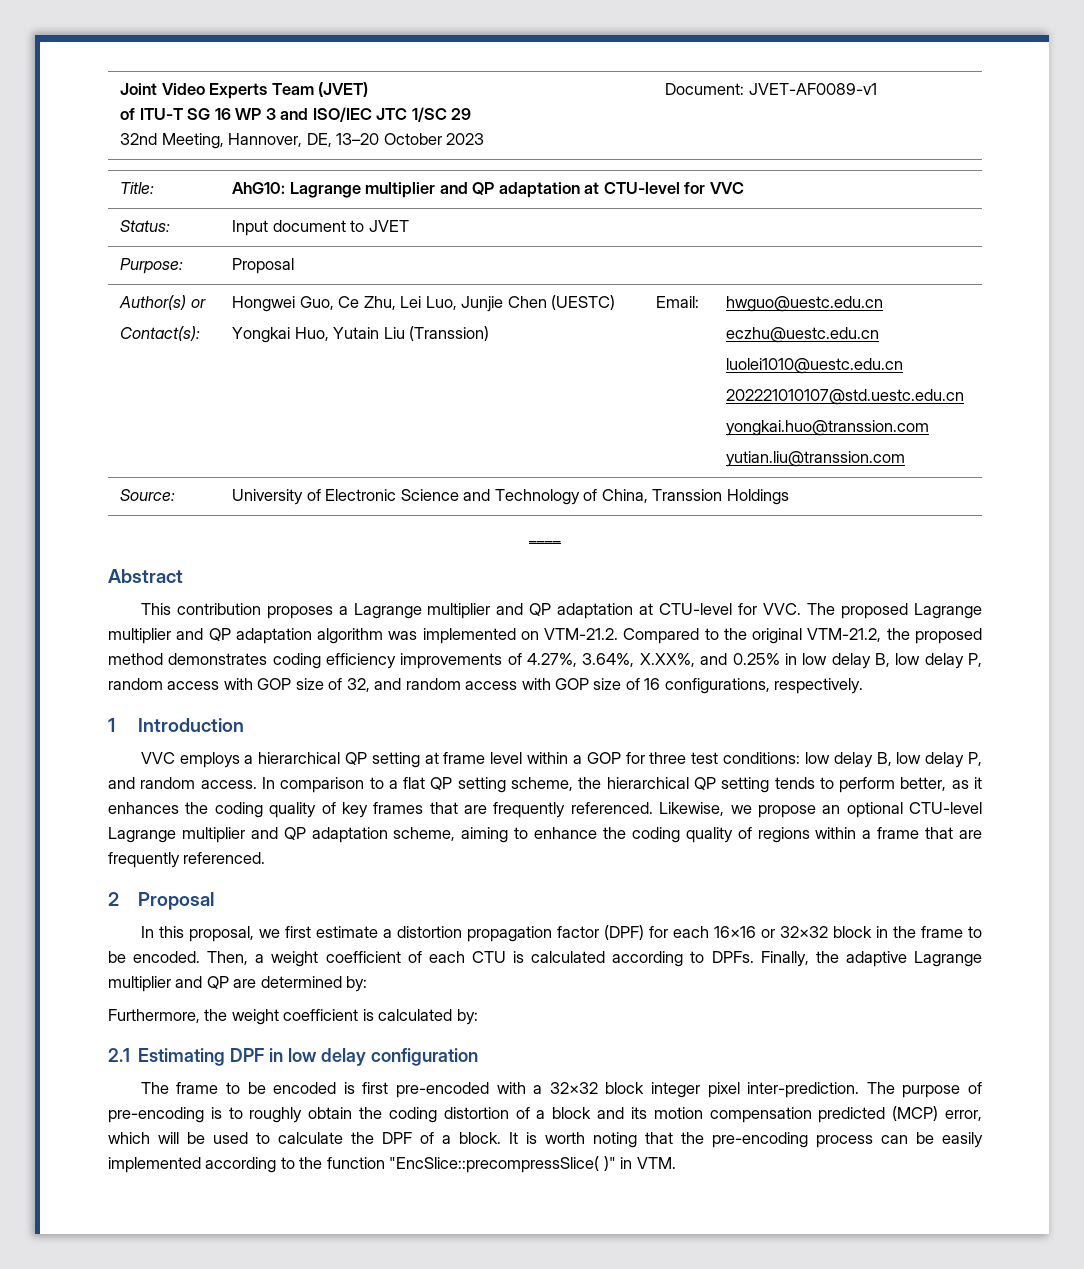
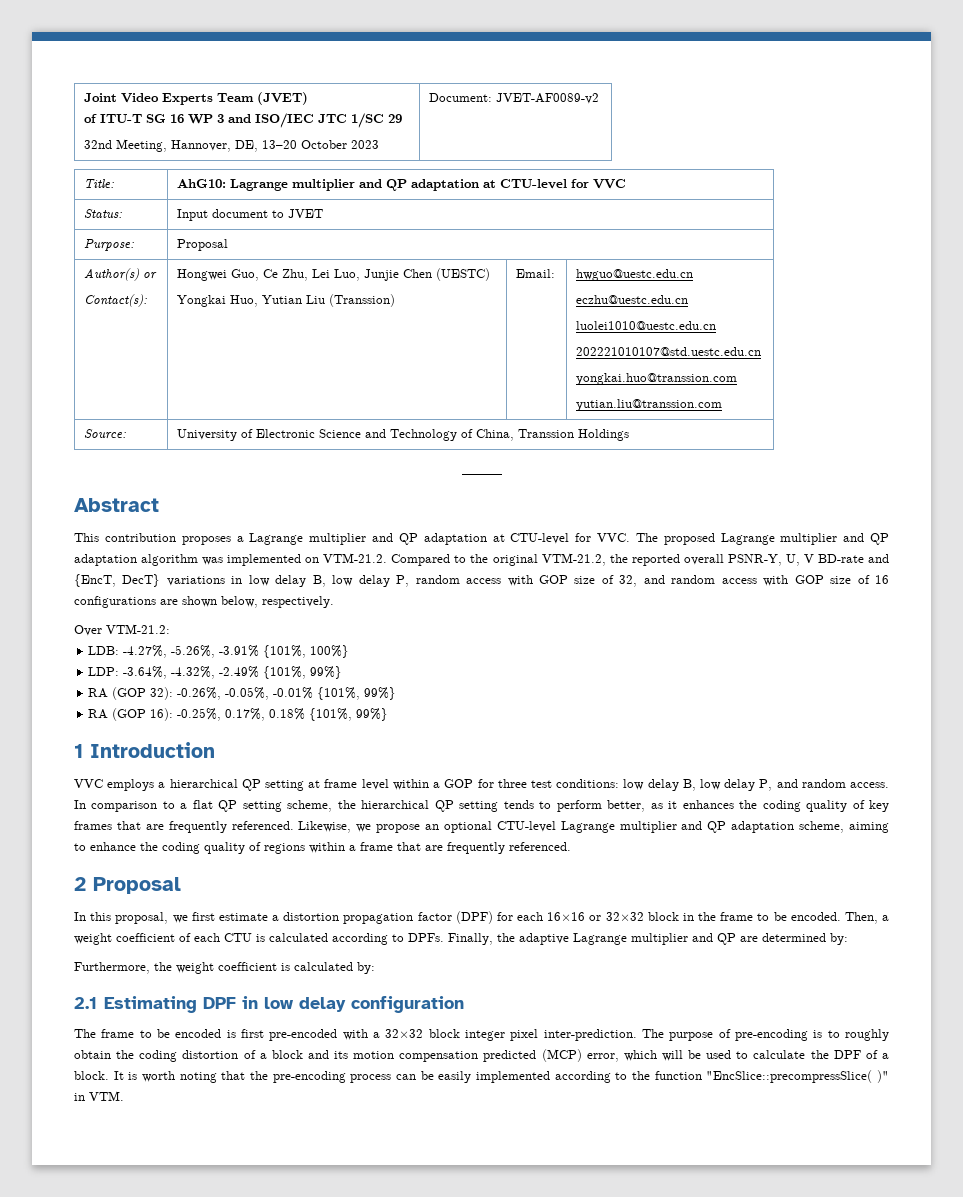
[748,83,877,95] JVET-AF0089-v1 -> [496,93,600,104] JVET-AF0089-v2
[333,327,380,339] Yutain -> [262,295,303,304] Yutian
[914,628,982,644] [108,653,780,669] proposed method demonstrates coding efficiency improvements of 4.27%, 3.64%, X.XX%, and 0.25% -> [631,554,889,566] [74,574,225,587] reported overall PSNR-Y, U, V BD-rate and {EncT, DecT} variations
[664,678,864,694] configurations, respectively. -> [74,596,334,608] [74,624,170,636] [88,645,350,658] [88,666,343,679] [88,687,397,700] [88,708,389,721] configurations are shown below, respectively. // Over VTM-21.2: // LDB: -4.27%, -5.26%, -3.91% {101%, 100%} // LDP: -3.64%, -4.32%, -2.49% {101%, 99%} // RA (GOP 32): -0.26%, -0.05%, -0.01% {101%, 99%} // RA (GOP 16): -0.25%, 0.17%, 0.18% {101%, 99%}

